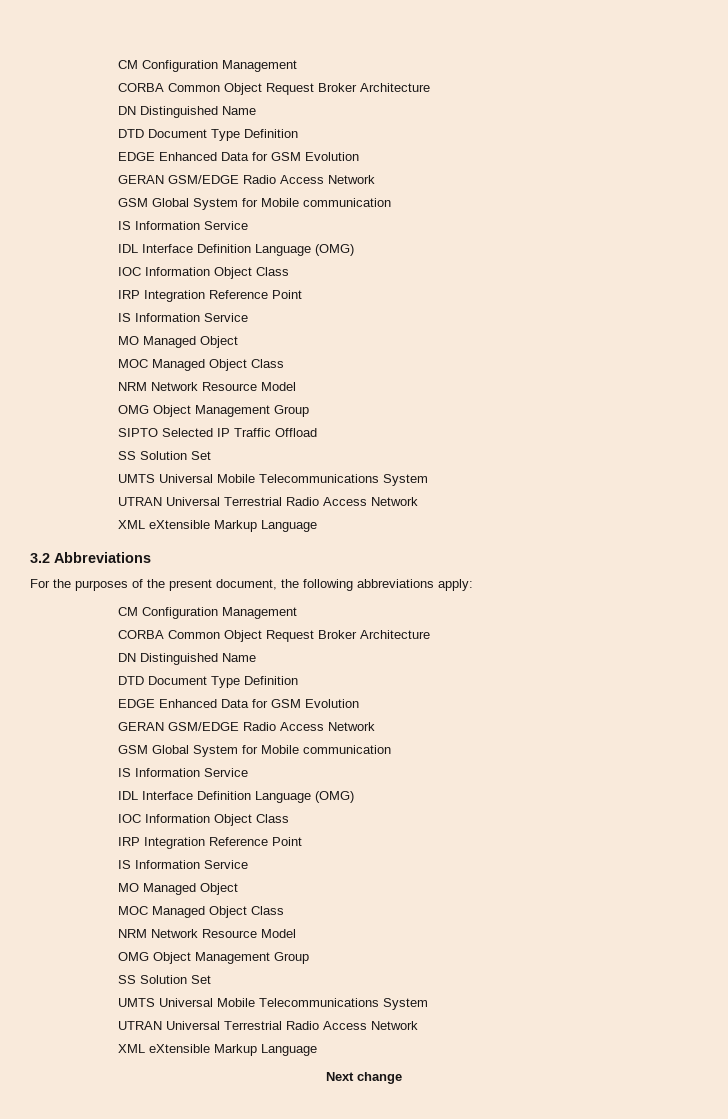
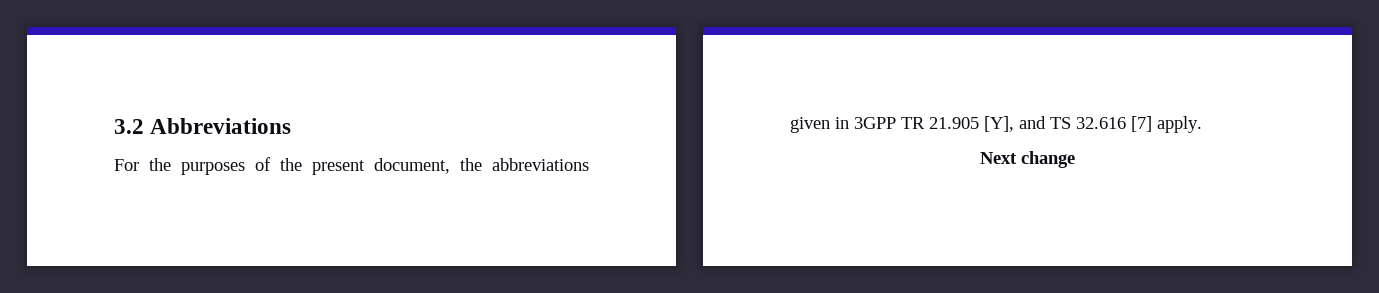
[118,60,298,72] [118,83,431,95] [118,106,257,118] [118,129,299,141] [118,152,360,161] [118,175,376,184] [118,198,392,210] [118,221,249,230] [118,244,355,256] [118,267,290,279] [118,290,303,302] [118,313,249,322] [118,336,239,348] [118,359,285,371] [118,382,297,391] [118,405,310,417] [118,428,318,437] [118,451,212,460] [118,474,429,486] [118,497,419,506] [118,520,318,532] CM Configuration Management // CORBA Common Object Request Broker Architecture // DN Distinguished Name // DTD Document Type Definition // EDGE Enhanced Data for GSM Evolution // GERAN GSM/EDGE Radio Access Network // GSM Global System for Mobile communication // IS Information Service // IDL Interface Definition Language (OMG) // IOC Information Object Class // IRP Integration Reference Point // IS Information Service // MO Managed Object // MOC Managed Object Class // NRM Network Resource Model // OMG Object Management Group // SIPTO Selected IP Traffic Offload // SS Solution Set // UMTS Universal Mobile Telecommunications System // UTRAN Universal Terrestrial Radio Access Network // XML eXtensible Markup Language // -> (114, 126) none
[303,579,473,591] [118,607,298,619] [118,630,431,642] [118,653,257,665] [118,676,299,688] [118,699,360,708] [118,722,376,731] [118,745,392,757] [118,768,249,777] [118,791,355,803] [118,814,290,826] [118,837,303,849] [118,860,249,869] [118,883,239,895] [118,906,285,918] [118,929,297,938] [118,952,310,964] [118,975,212,984] [118,998,429,1010] [118,1021,419,1030] [118,1044,318,1056] following abbreviations apply: // CM Configuration Management // CORBA Common Object Request Broker Architecture // DN Distinguished Name // DTD Document Type Definition // EDGE Enhanced Data for GSM Evolution // GERAN GSM/EDGE Radio Access Network // GSM Global System for Mobile communication // IS Information Service // IDL Interface Definition Language (OMG) // IOC Information Object Class // IRP Integration Reference Point // IS Information Service // MO Managed Object // MOC Managed Object Class // NRM Network Resource Model // OMG Object Management Group // SS Solution Set // UMTS Universal Mobile Telecommunications System // UTRAN Universal Terrestrial Radio Access Network // XML eXtensible Markup Language -> [492,158,589,171] [790,116,1202,133] abbreviations given in 3GPP TR 21.905 [Y], and TS 32.616 [7] apply.

